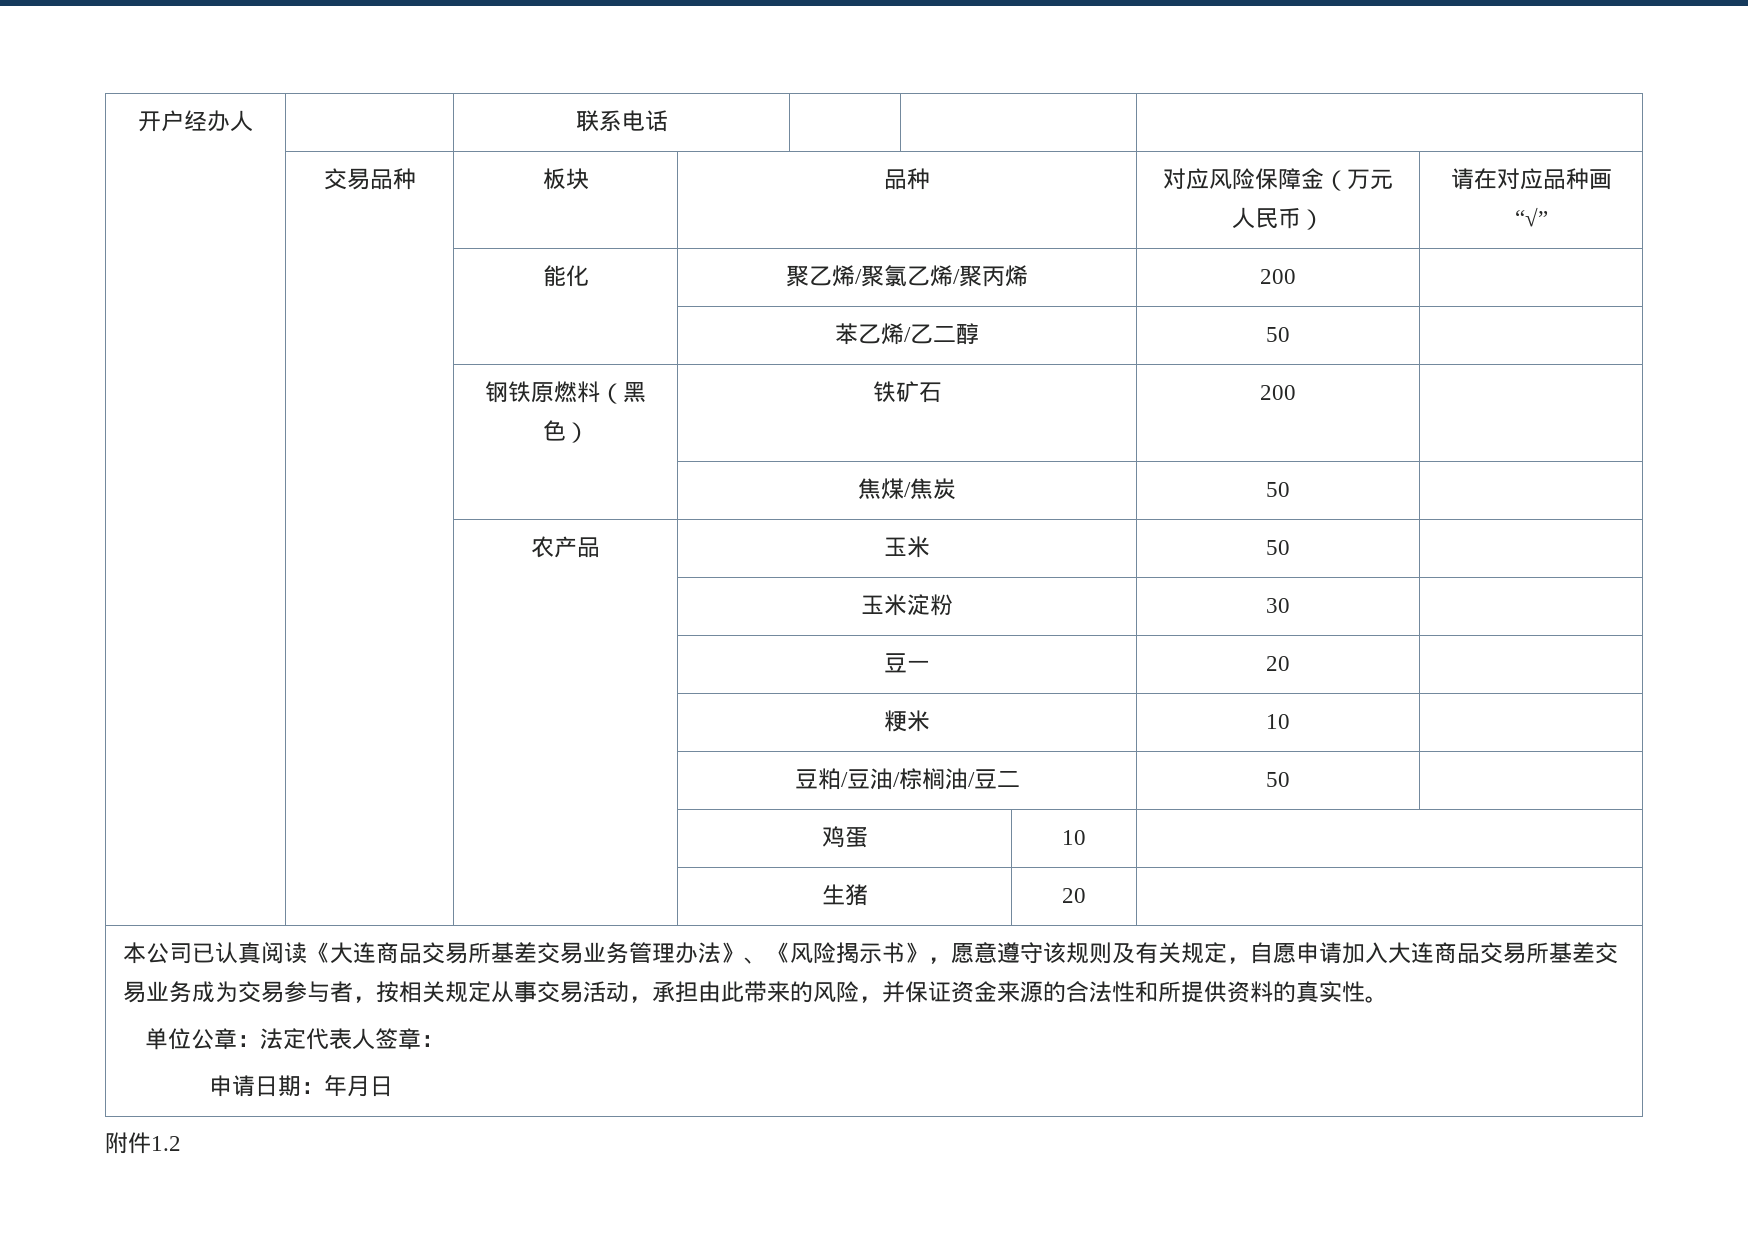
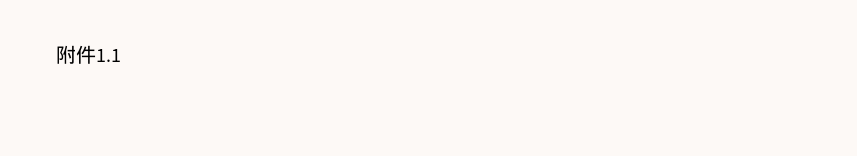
[138,110,253,132] [575,110,668,132] [323,168,416,190] [542,168,589,190] [884,168,930,190] [1163,168,1393,191] [1232,207,1324,230] [1450,168,1612,190] [1514,207,1548,227] [542,265,589,287] [786,265,1028,287] [1260,269,1296,284] [835,323,979,345] [1266,327,1290,342] [485,381,646,404] [542,420,589,443] [872,381,942,403] [1260,385,1296,400] [858,478,956,500] [1266,482,1290,497] [531,536,600,558] [884,536,930,558] [1266,540,1290,555] [861,594,953,616] [1266,598,1290,613] [884,653,930,673] [1266,656,1290,671] [884,710,930,732] [1266,714,1290,729] [794,768,1020,790] [1266,772,1290,787] [821,826,868,848] [1062,830,1086,845] [821,884,868,906] [1062,888,1086,903] [123,942,1619,964] [123,981,1389,1003] [144,1028,444,1050] [208,1075,393,1097] [105,1132,181,1154] 开户经办人 | | 联系电话 | | | // | 交易品种 | 板块 | 品种 | 对应风险保障金（万元人民币） | 请在对应品种画“√” // | | 能化 | 聚乙烯/聚氯乙烯/聚丙烯 | 200 | // | | | 苯乙烯/乙二醇 | 50 | // | | 钢铁原燃料（黑色） | 铁矿石 | 200 | // | | | 焦煤/焦炭 | 50 | // | | 农产品 | 玉米 | 50 | // | | | 玉米淀粉 | 30 | // | | | 豆一 | 20 | // | | | 粳米 | 10 | // | | | 豆粕/豆油/棕榈油/豆二 | 50 | // | | | 鸡蛋 | 10 | // | | | 生猪 | 20 | // 本公司已认真阅读《大连商品交易所基差交易业务管理办法》、《风险揭示书》，愿意遵守该规则及有关规定，自愿申请加入大连商品交易所基差交易业务成为交易参与者，按相关规定从事交易活动，承担由此带来的风险，并保证资金来源的合法性和所提供资料的真实性。 // 单位公章：法定代表人签章： // 申请日期：年月日 // 附件1.2 -> [56,45,121,64] 附件1.1

